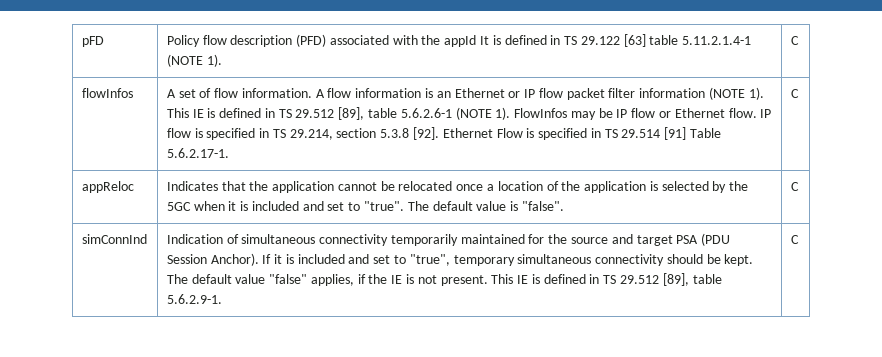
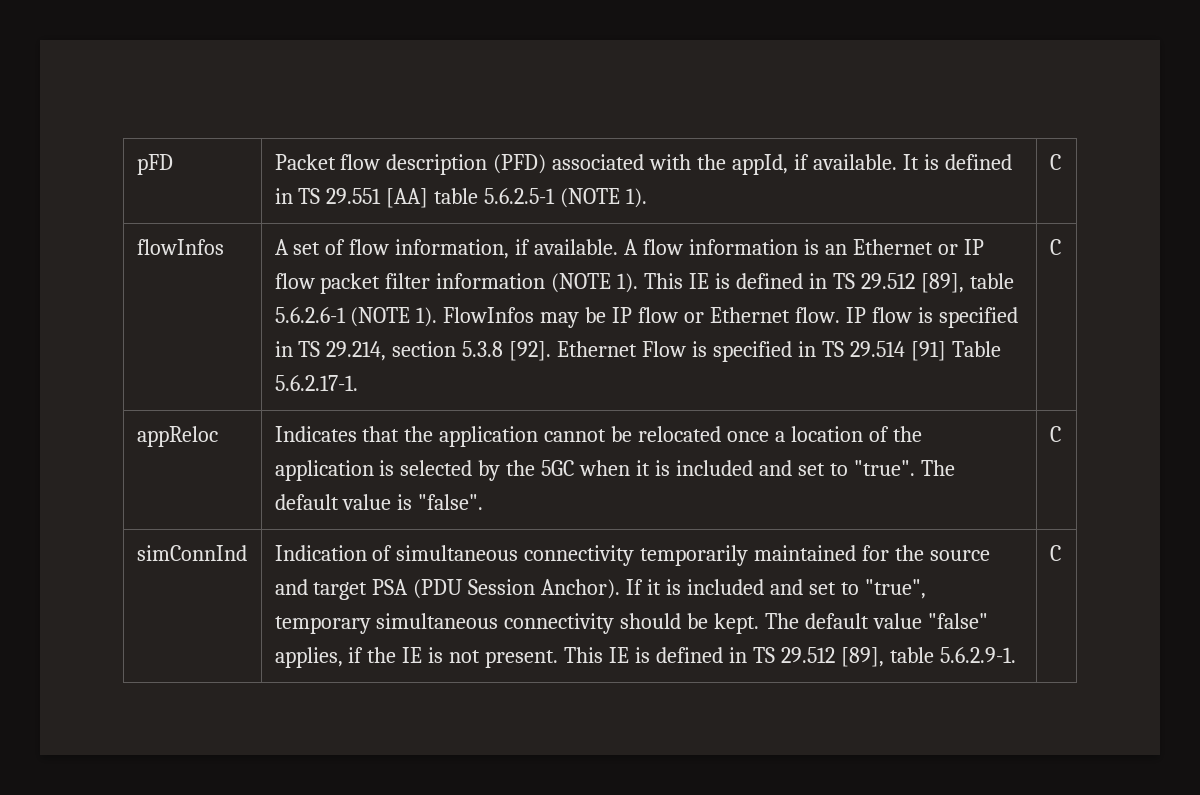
[166,35,200,47] Policy -> [274,154,336,170] Packet
[444,35,477,47] appId -> [732,154,898,175] appId, if available.
[580,34,752,47] 29.122 [63] table 5.11.2.1.4-1 -> [326,188,556,208] 29.551 [AA] table 5.6.2.5-1
[241,88,312,98] information. -> [395,239,619,259] information, if available.

